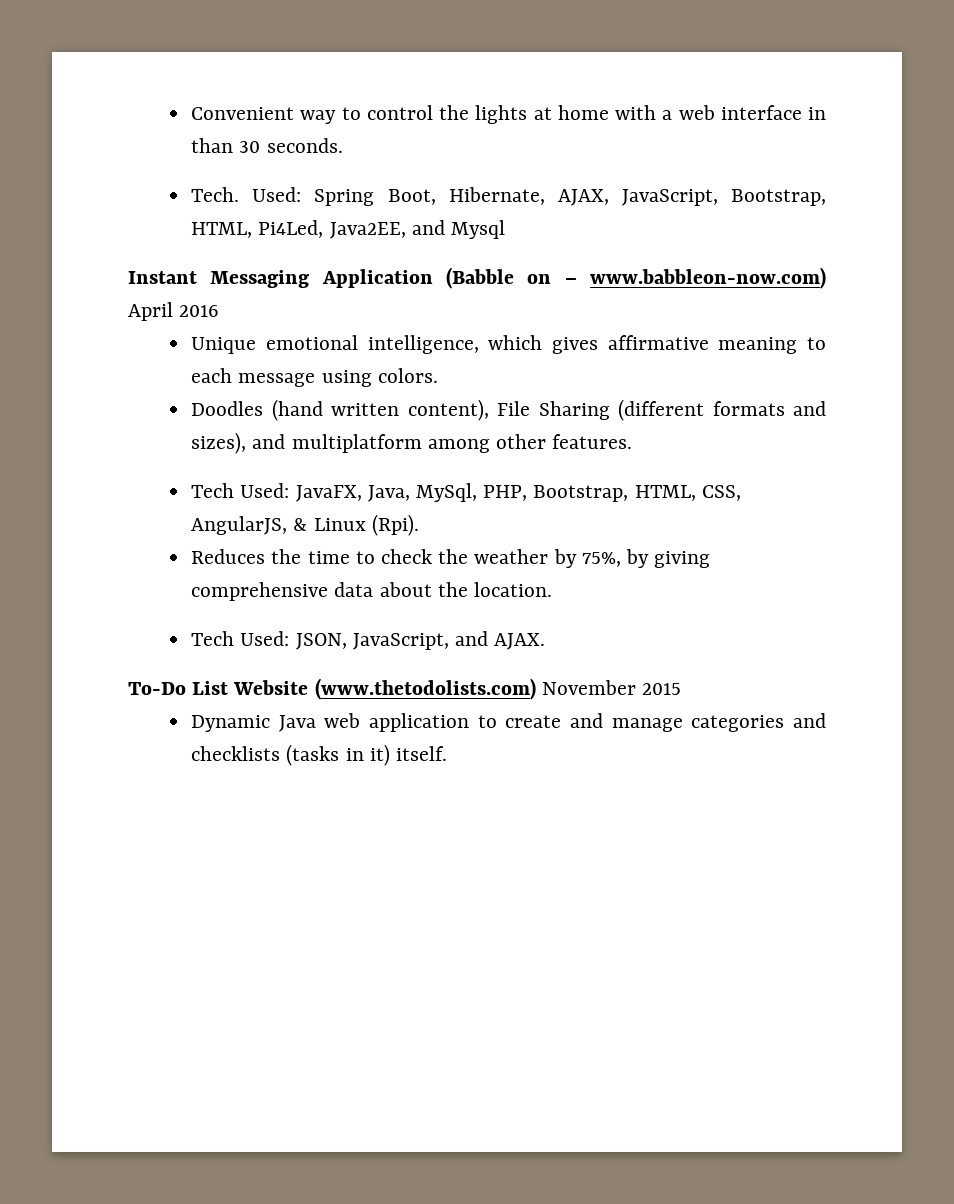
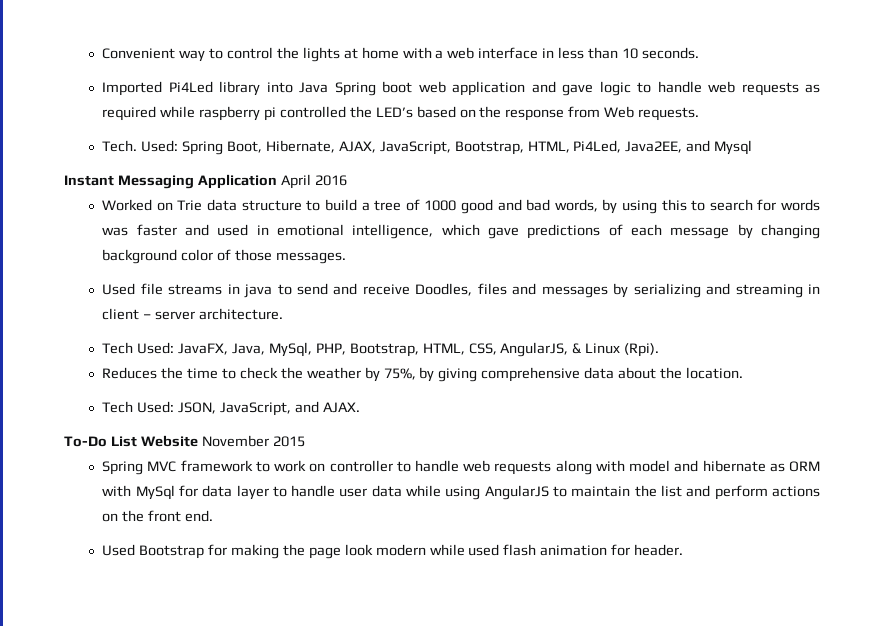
[191,138,343,153] than 30 seconds. -> [558,47,699,59] [102,81,821,96] [102,106,700,121] less than 10 seconds. // Imported Pi4Led library into Java Spring boot web application and gave logic to handle web requests as required while raspberry pi controlled the LED’s based on the response from Web requests.
[446,267,826,289] [128,302,220,321] [191,335,826,354] [191,368,438,387] [191,399,826,421] [191,432,633,454] (Babble on – www.babbleon-now.com) April 2016 // Unique emotional intelligence, which gives affirmative meaning to each message using colors. // Doodles (hand written content), File Sharing (different formats and sizes), and multiplatform among other features. -> [280,174,347,189] [102,199,820,214] [102,224,821,239] [102,249,346,264] [102,283,821,298] [102,308,283,320] April 2016 // Worked on Trie data structure to build a tree of 1000 good and bad words, by using this to search for words was faster and used in emotional intelligence, which gave predictions of each message by changing background color of those messages. // Used file streams in java to send and receive Doodles, files and messages by serializing and streaming in client – server architecture.
[314,678,536,700] (www.thetodolists.com) -> (198, 441) none
[191,713,826,732] [191,744,448,766] Dynamic Java web application to create and manage categories and checklists (tasks in it) itself. -> [102,460,821,475] [102,485,821,500] [102,510,213,522] [102,544,684,559] Spring MVC framework to work on controller to handle web requests along with model and hibernate as ORM with MySql for data layer to handle user data while using AngularJS to maintain the list and perform actions on the front end. // Used Bootstrap for making the page look modern while used flash animation for header.

